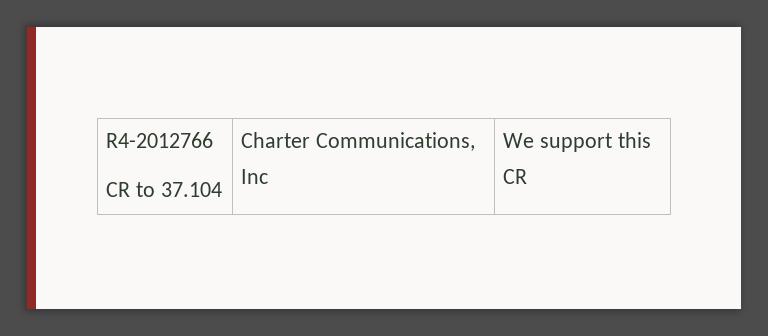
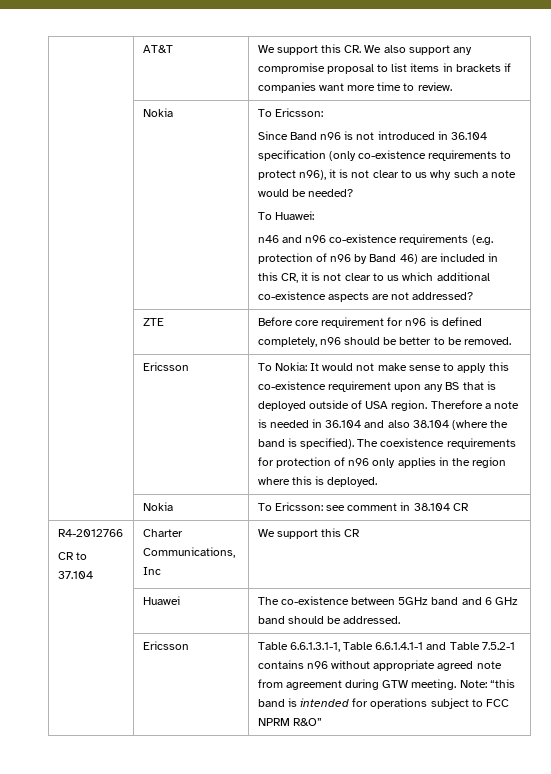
(106, 140) none -> [142,45,173,53] [257,44,473,55] [257,63,512,74] [257,82,452,93] [142,108,173,117] [257,108,323,117] [257,131,488,140] [257,150,512,161] [257,169,517,180] [257,189,353,197] [257,211,314,220] [257,234,493,245] [257,253,499,264] [257,272,490,283] [257,291,474,302] [142,318,164,326] [257,317,482,328] [257,337,512,347] [142,362,189,371] [257,362,509,373] [257,381,496,392] [257,400,520,411] [257,419,509,430] [257,438,516,449] [257,457,507,468] [257,476,378,487] [142,502,173,511] [257,502,469,511] | AT&T | We support this CR. We also support any compromise proposal to list items in brackets if companies want more time to review. // | Nokia | To Ericsson: // Since Band n96 is not introduced in 36.104 specification (only co-existence requirements to protect n96), it is not clear to us why such a note would be needed? // To Huawei: // n46 and n96 co-existence requirements (e.g. protection of n96 by Band 46) are included in this CR, it is not clear to us which additional co-existence aspects are not addressed? // | ZTE | Before core requirement for n96 is defined completely, n96 should be better to be removed. // | Ericsson | To Nokia: It would not make sense to apply this co-existence requirement upon any BS that is deployed outside of USA region. Therefore a note is needed in 36.104 and also 38.104 (where the band is specified). The coexistence requirements for protection of n96 only applies in the region where this is deployed. // | Nokia | To Ericsson: see comment in 38.104 CR //
(528, 176) none -> [142,596,180,605] [257,596,519,605] [257,616,401,624] [142,641,189,650] [257,642,515,652] [257,660,502,671] [257,679,515,690] [257,698,510,709] [257,718,322,726] // | Huawei | The co-existence between 5GHz band and 6 GHz band should be addressed. // | Ericsson | Table 6.6.1.3.1-1, Table 6.6.1.4.1-1 and Table 7.5.2-1 contains n96 without appropriate agreed note from agreement during GTW meeting. Note: “this band is intended for operations subject to FCC NPRM R&O”

